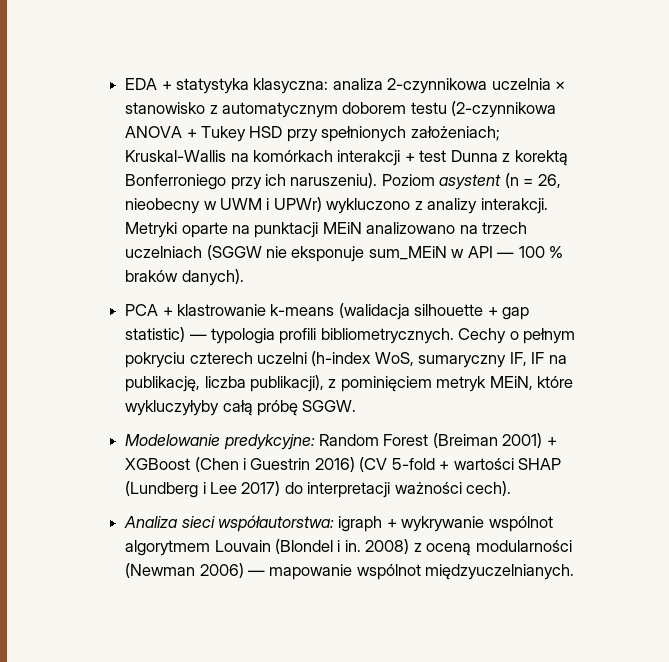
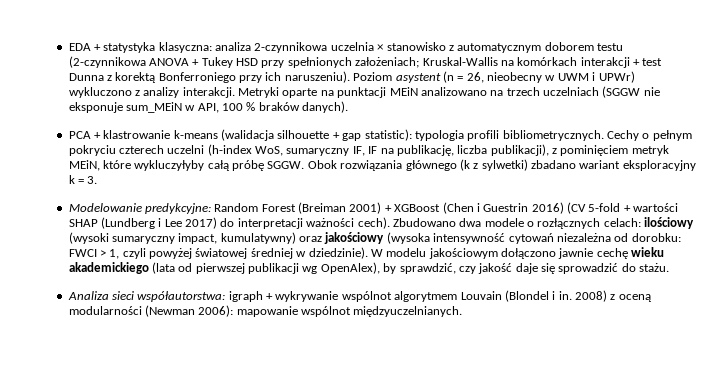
[467,246,515,258] API — -> [197,103,219,113] API,
[125,327,207,342] statistic) — -> [364,129,412,141] statistic):
(357, 406) none -> [307,159,696,171] [68,175,98,184] Obok rozwiązania głównego (k z sylwetki) zbadano wariant eksploracyjny k = 3.
(512, 488) none -> [392,217,695,229] [68,232,681,244] [68,247,665,259] [68,262,670,274] Zbudowano dwa modele o rozłącznych celach: ilościowy (wysoki sumaryczny impact, kumulatywny) oraz jakościowy (wysoka intensywność cytowań niezależna od dorobku: FWCI > 1, czyli powyżej światowej średniej w dziedzinie). W modelu jakościowym dołączono jawnie cechę wieku akademickiego (lata od pierwszej publikacji wg OpenAlex), by sprawdzić, czy jakość daje się sprowadzić do stażu.
[199,563,265,578] 2006) — -> [198,305,234,317] 2006):

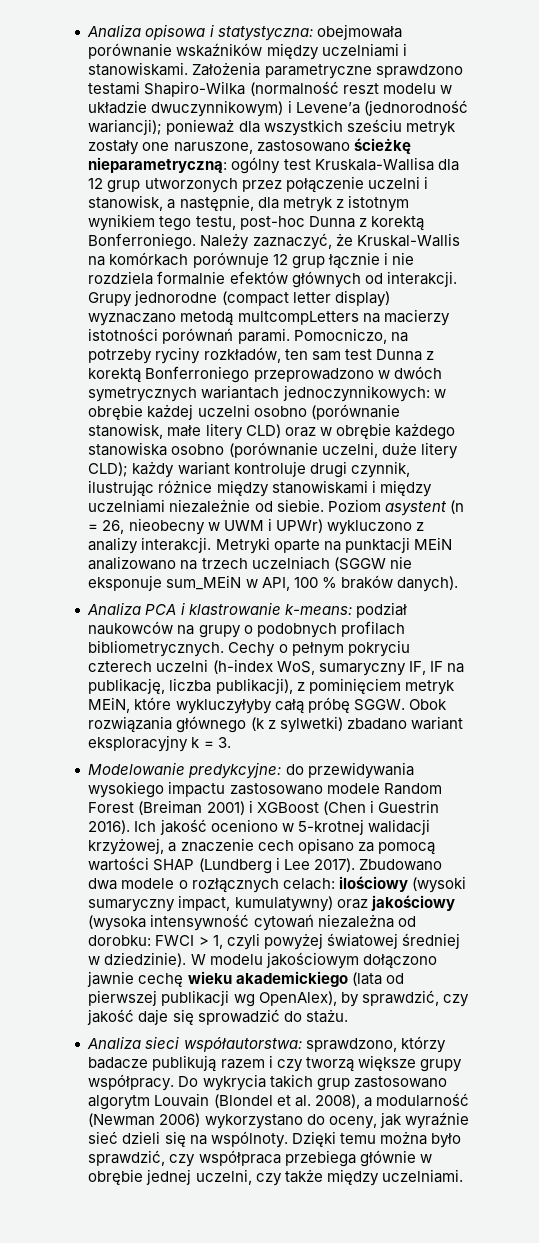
[68,42,624,53] [68,56,641,68] EDA + statystyka klasyczna: analiza 2-czynnikowa uczelnia × stanowisko z automatycznym doborem testu (2-czynnikowa ANOVA + Tukey HSD przy spełnionych założeniach; Kruskal-Wallis na komórkach interakcji + -> [87,24,402,41] [88,43,407,60] [88,62,463,79] [88,81,452,97] [88,100,468,117] [88,119,456,136] [88,138,411,155] [88,157,459,174] [88,176,428,193] [88,195,409,212] [88,214,424,231] [88,233,460,250] [88,252,414,269] [88,271,457,288] [88,290,390,307] [88,309,450,326] [88,328,408,344] [88,347,341,364] Analiza opisowa i statystyczna: obejmowała porównanie wskaźników między uczelniami i stanowiskami. Założenia parametryczne sprawdzono testami Shapiro-Wilka (normalność reszt modelu w układzie dwuczynnikowym) i Levene’a (jednorodność wariancji); ponieważ dla wszystkich sześciu metryk zostały one naruszone, zastosowano ścieżkę nieparametryczną: ogólny test Kruskala-Wallisa dla 12 grup utworzonych przez połączenie uczelni i stanowisk, a następnie, dla metryk z istotnym wynikiem tego testu, post-hoc Dunna z korektą Bonferroniego. Należy zaznaczyć, że Kruskal-Wallis na komórkach porównuje 12 grup łącznie i nie rozdziela formalnie efektów głównych od interakcji. Grupy jednorodne (compact letter display) wyznaczano metodą multcompLetters na macierzy istotności porównań parami. Pomocniczo, na potrzeby ryciny rozkładów, ten sam
[239,71,350,83] przy ich naruszeniu). -> [253,366,442,382] [88,385,446,402] [88,404,400,420] [88,423,455,440] [88,442,458,459] [88,461,410,478] [88,480,432,497] [88,499,324,513] przeprowadzono w dwóch symetrycznych wariantach jednoczynnikowych: w obrębie każdej uczelni osobno (porównanie stanowisk, małe litery CLD) oraz w obrębie każdego stanowiska osobno (porównanie uczelni, duże litery CLD); każdy wariant kontroluje drugi czynnik, ilustrując różnice między stanowiskami i między uczelniami niezależnie od siebie.
[68,129,500,141] PCA + klastrowanie k-means (walidacja silhouette + gap statistic): typologia profili -> [87,602,407,618] [88,621,405,638] Analiza PCA i klastrowanie k-means: podział naukowców na grupy o podobnych profilach
(211, 208) none -> [285,762,414,779] [88,781,380,798] do przewidywania wysokiego impactu zastosowano modele
[384,205,392,212] + -> [248,800,253,813] i
[531,202,631,214] 2016) (CV 5-fold + -> [88,819,430,835] [88,838,435,855] 2016). Ich jakość oceniono w 5-krotnej walidacji krzyżowej, a znaczenie cech opisano za pomocą
[185,217,390,229] 2017) do interpretacji ważności cech). -> [313,858,355,872] 2017).
[228,290,652,302] [68,305,463,317] igraph + wykrywanie wspólnot algorytmem Louvain (Blondel i in. 2008) z oceną modularności (Newman 2006): mapowanie wspólnot międzyuczelnianych. -> [305,1036,446,1053] [88,1055,462,1072] [88,1074,447,1091] [88,1093,469,1110] [88,1112,469,1129] [88,1131,461,1148] [88,1150,432,1167] [88,1169,463,1186] sprawdzono, którzy badacze publikują razem i czy tworzą większe grupy współpracy. Do wykrycia takich grup zastosowano algorytm Louvain (Blondel et al. 2008), a modularność (Newman 2006) wykorzystano do oceny, jak wyraźnie sieć dzieli się na wspólnoty. Dzięki temu można było sprawdzić, czy współpraca przebiega głównie w obrębie jednej uczelni, czy także między uczelniami.

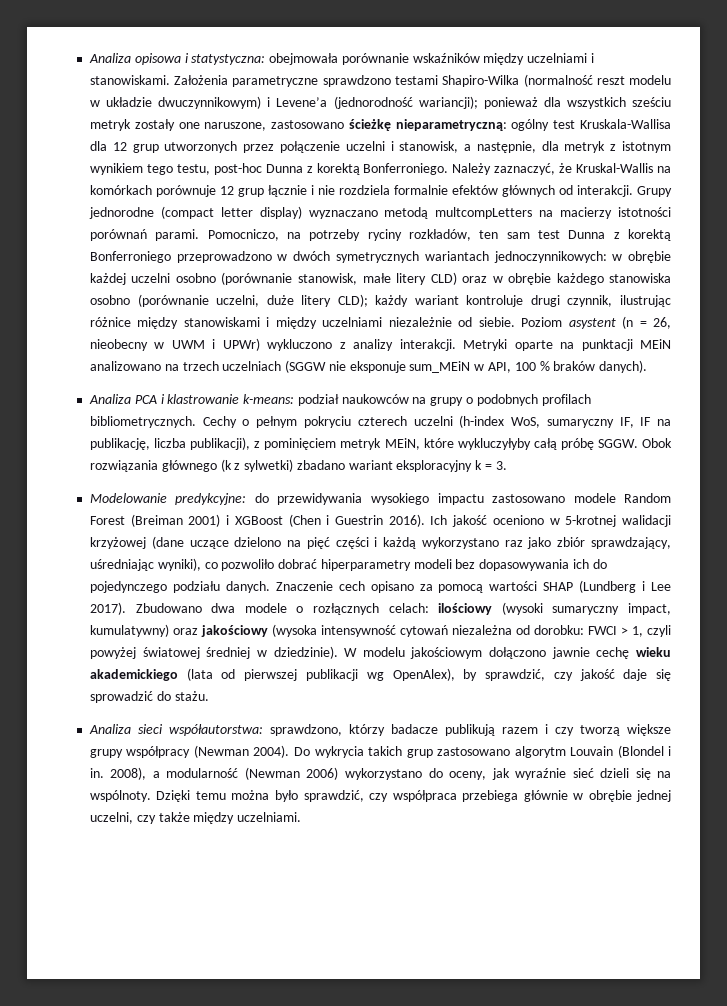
[88,838,254,855] krzyżowej, a znaczenie -> [89,536,671,549] [89,558,607,571] [89,581,333,593] krzyżowej (dane uczące dzielono na pięć części i każdą wykorzystano raz jako zbiór sprawdzający, uśredniając wyniki), co pozwoliło dobrać hiperparametry modeli bez dopasowywania ich do pojedynczego podziału danych. Znaczenie
[88,1074,175,1091] współpracy. -> [126,745,290,758] współpracy (Newman 2004).
[276,1095,311,1107] et al. -> [667,746,671,756] [89,768,104,778] i in.

